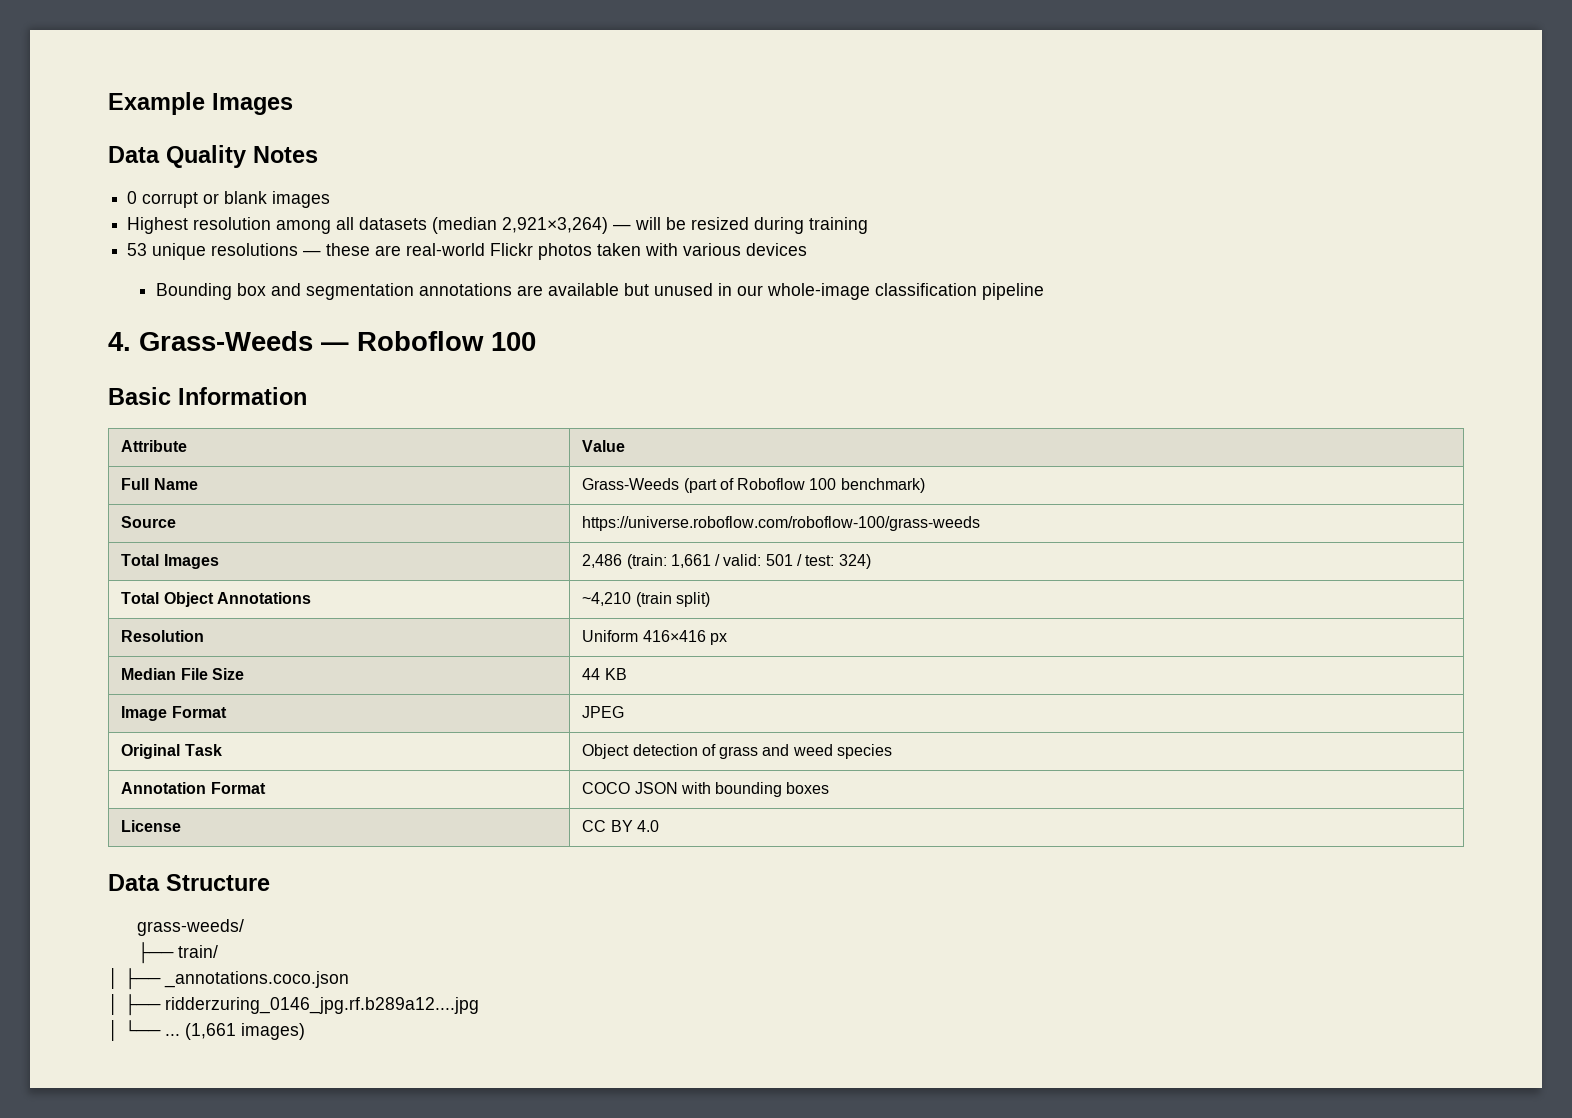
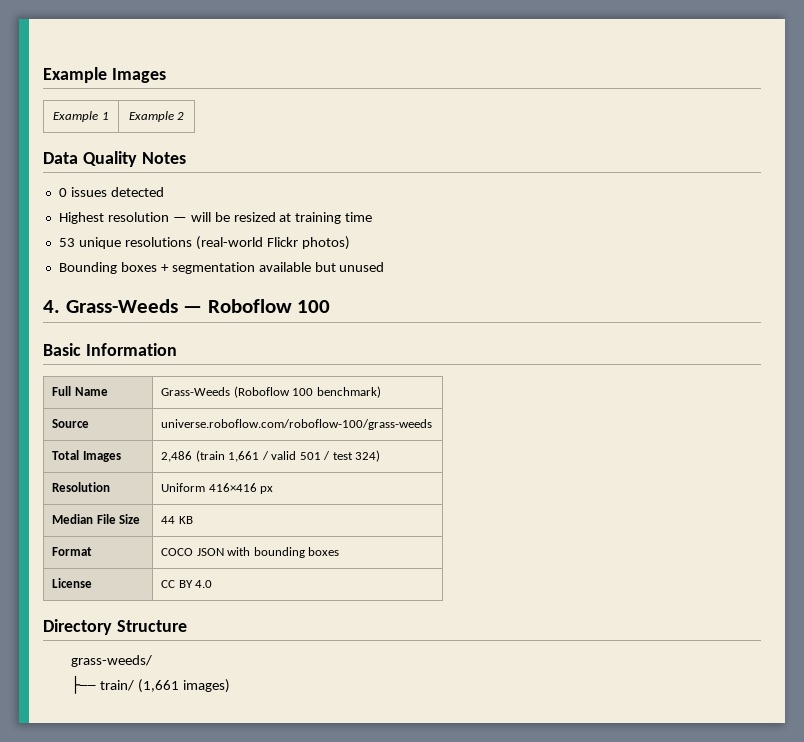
(293, 104) none -> [53,111,109,122] [128,111,185,122] // Example 1 | Example 2
[142,191,331,208] [127,217,609,234] corrupt or blank images // Highest resolution among all datasets (median 2,921×3,264) -> [70,187,164,197] [58,212,169,224] issues detected // Highest resolution
[754,217,805,234] during -> [279,213,292,222] at
(869, 225) none -> [345,212,373,222] time
[303,243,808,260] [155,283,1044,300] — these are real-world Flickr photos taken with various devices // Bounding box and segmentation annotations are available but unused in our whole-image classification pipeline -> [195,236,350,250] [58,262,385,274] (real-world Flickr photos) // Bounding boxes + segmentation available but unused
[121,440,188,452] [582,440,626,452] // Attribute | Value -> (177, 349) none
[683,478,806,493] (part of Roboflow -> [233,386,290,398] (Roboflow
[582,516,981,531] https://universe.roboflow.com/roboflow-100/grass-weeds -> [161,419,433,430] universe.roboflow.com/roboflow-100/grass-weeds
[626,554,667,569] (train: -> [195,450,225,462] (train
[723,554,762,566] valid: -> [271,451,297,460] valid
[805,555,835,566] test: -> [332,452,353,460] test
[121,592,311,607] [582,592,710,607] // Total Object Annotations | ~4,210 (train split) -> (381, 456) none
[121,706,227,721] [582,706,625,718] [121,744,222,759] [582,744,893,759] [121,782,207,794] Image Format | JPEG // Original Task | Object detection of grass and weed species // Annotation -> (193, 520) none
[108,874,160,891] Data -> [43,619,112,635] Directory
[108,968,349,990] [108,994,479,1016] [108,1020,180,1041] // │ ├── _annotations.coco.json // │ ├── ridderzuring_0146_jpg.rf.b289a12....jpg // │ └── ... -> (135, 685) none

